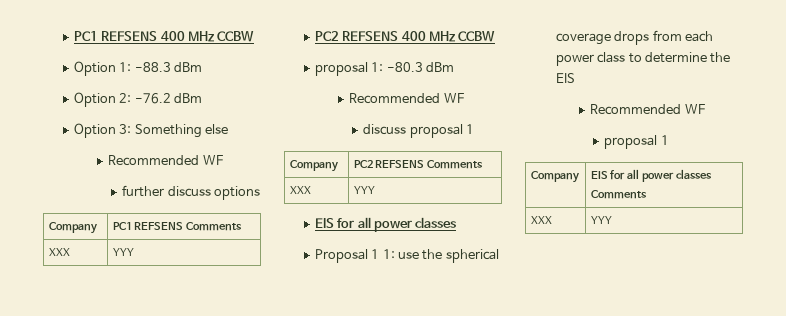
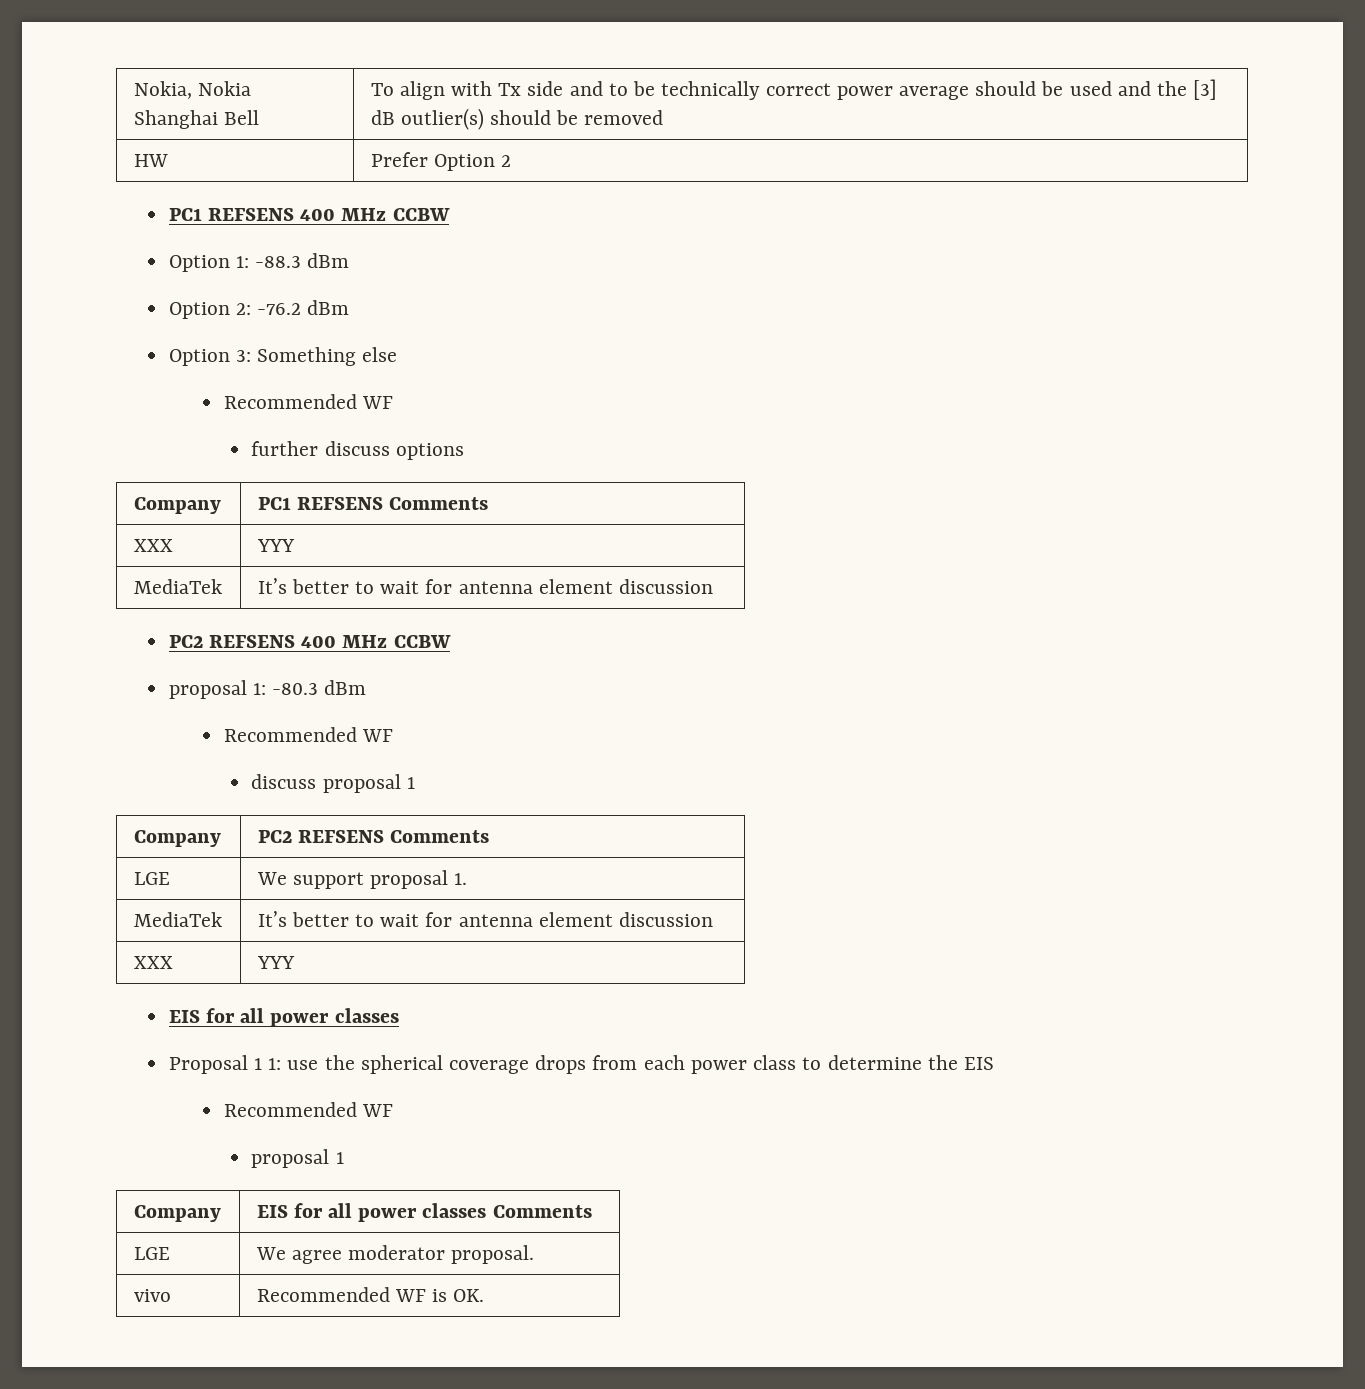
(73, 36) none -> [133,81,251,99] [133,110,259,129] [370,79,1218,100] [370,108,664,130] [133,154,168,167] [370,152,512,171] Nokia, Nokia Shanghai Bell | To align with Tx side and to be technically correct power average should be used and the [3] dB outlier(s) should be removed // HW | Prefer Option 2 //
(134, 252) none -> [133,579,222,594] [257,578,714,594] // MediaTek | It’s better to wait for antenna element discussion
(484, 164) none -> [133,872,170,885] [256,870,468,889] [133,912,222,927] [257,911,714,927] // LGE | We support proposal 1. // MediaTek | It’s better to wait for antenna element discussion
[530,216,552,224] [590,216,612,224] XXX | YYY -> [133,1247,170,1260] [255,1245,535,1264] [133,1289,171,1302] [256,1287,485,1302] LGE | We agree moderator proposal. // vivo | Recommended WF is OK.

